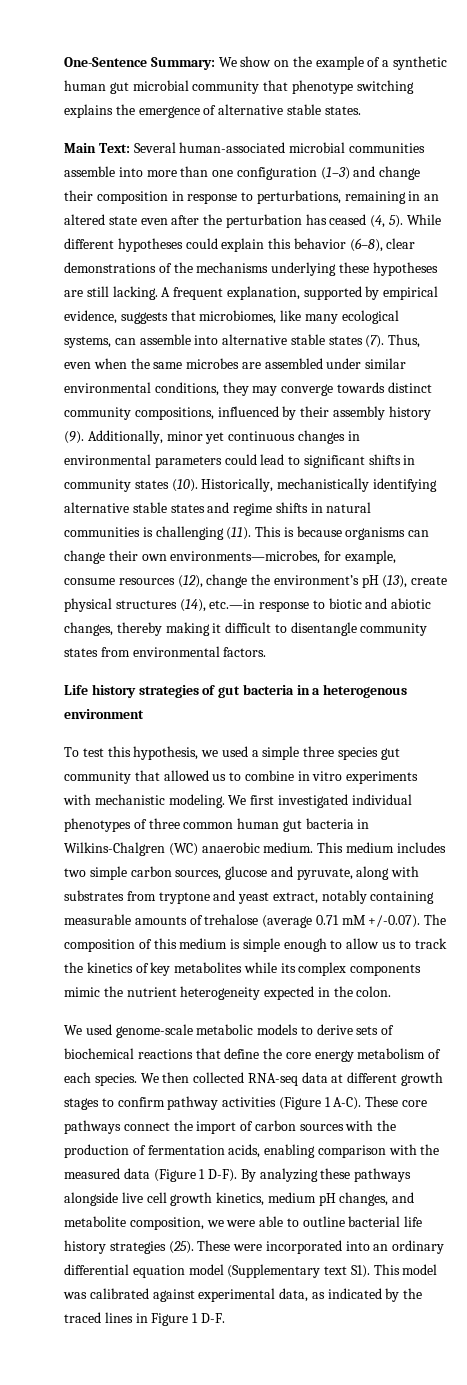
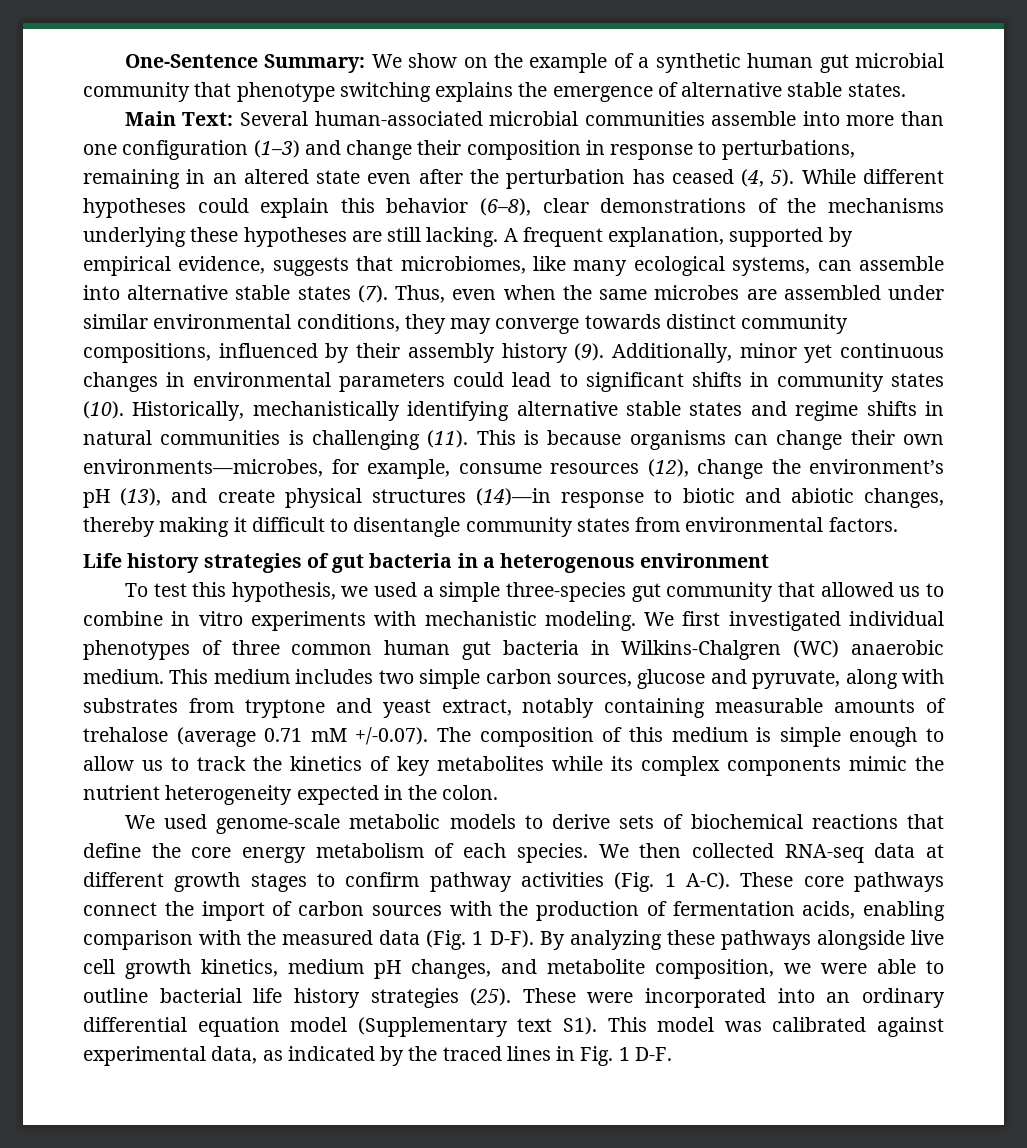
(408, 581) none -> [171,488,208,503] and
[179,599,256,612] (14), etc.—in -> [476,488,551,506] (14)—in
[303,746,379,760] three species -> [506,582,627,602] three-species
[278,1097,321,1110] (Figure -> [614,872,655,892] (Fig.
[153,1169,196,1182] (Figure -> [426,930,467,950] (Fig.
[151,1313,189,1326] Figure -> [580,1046,614,1066] Fig.

